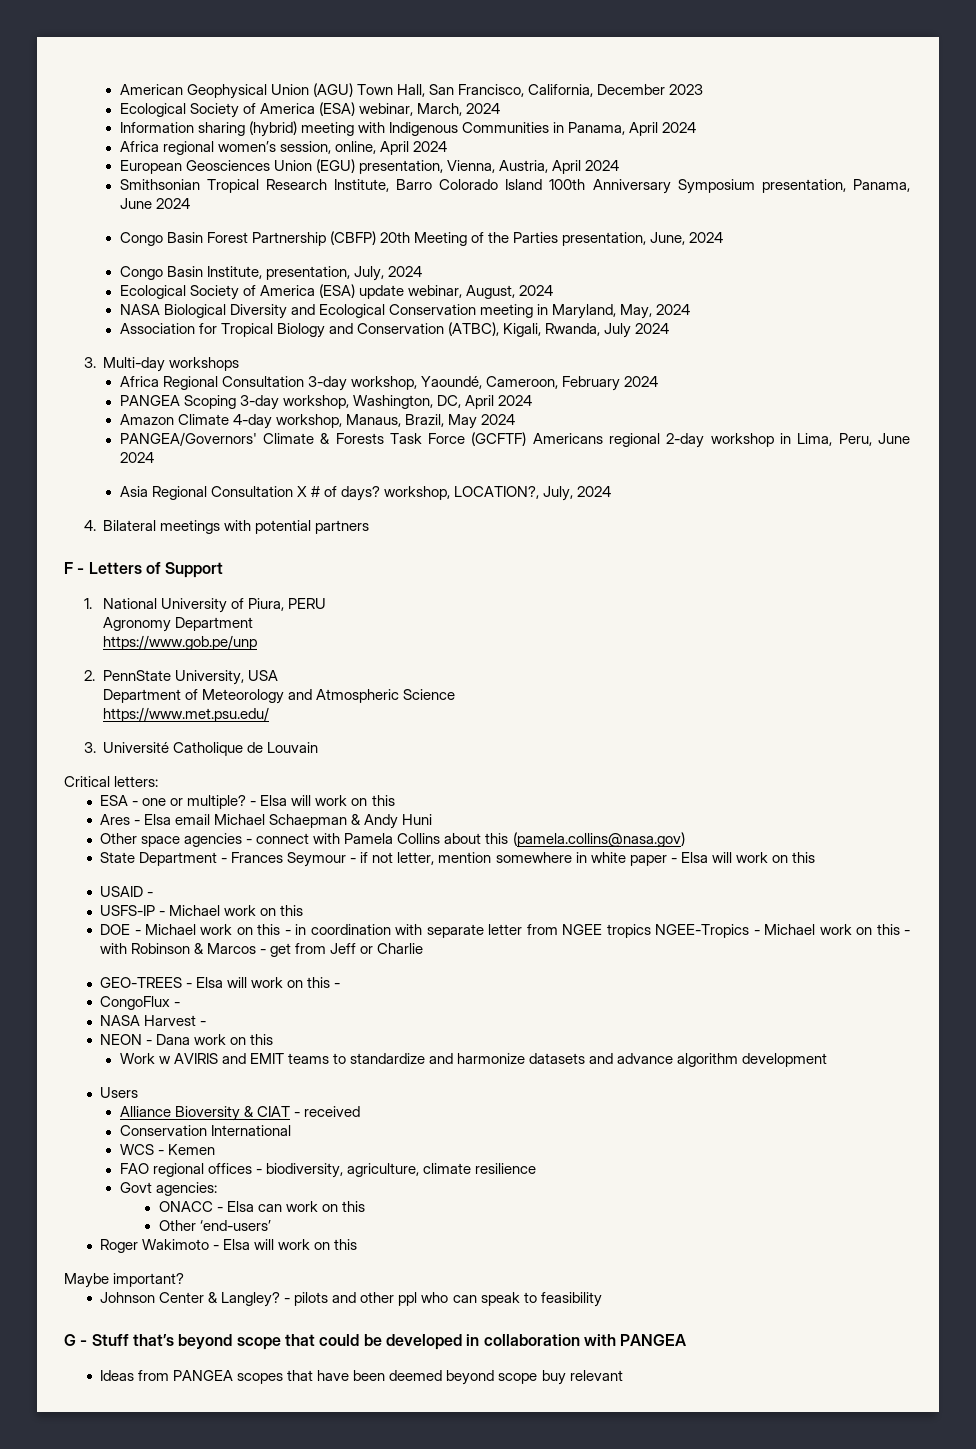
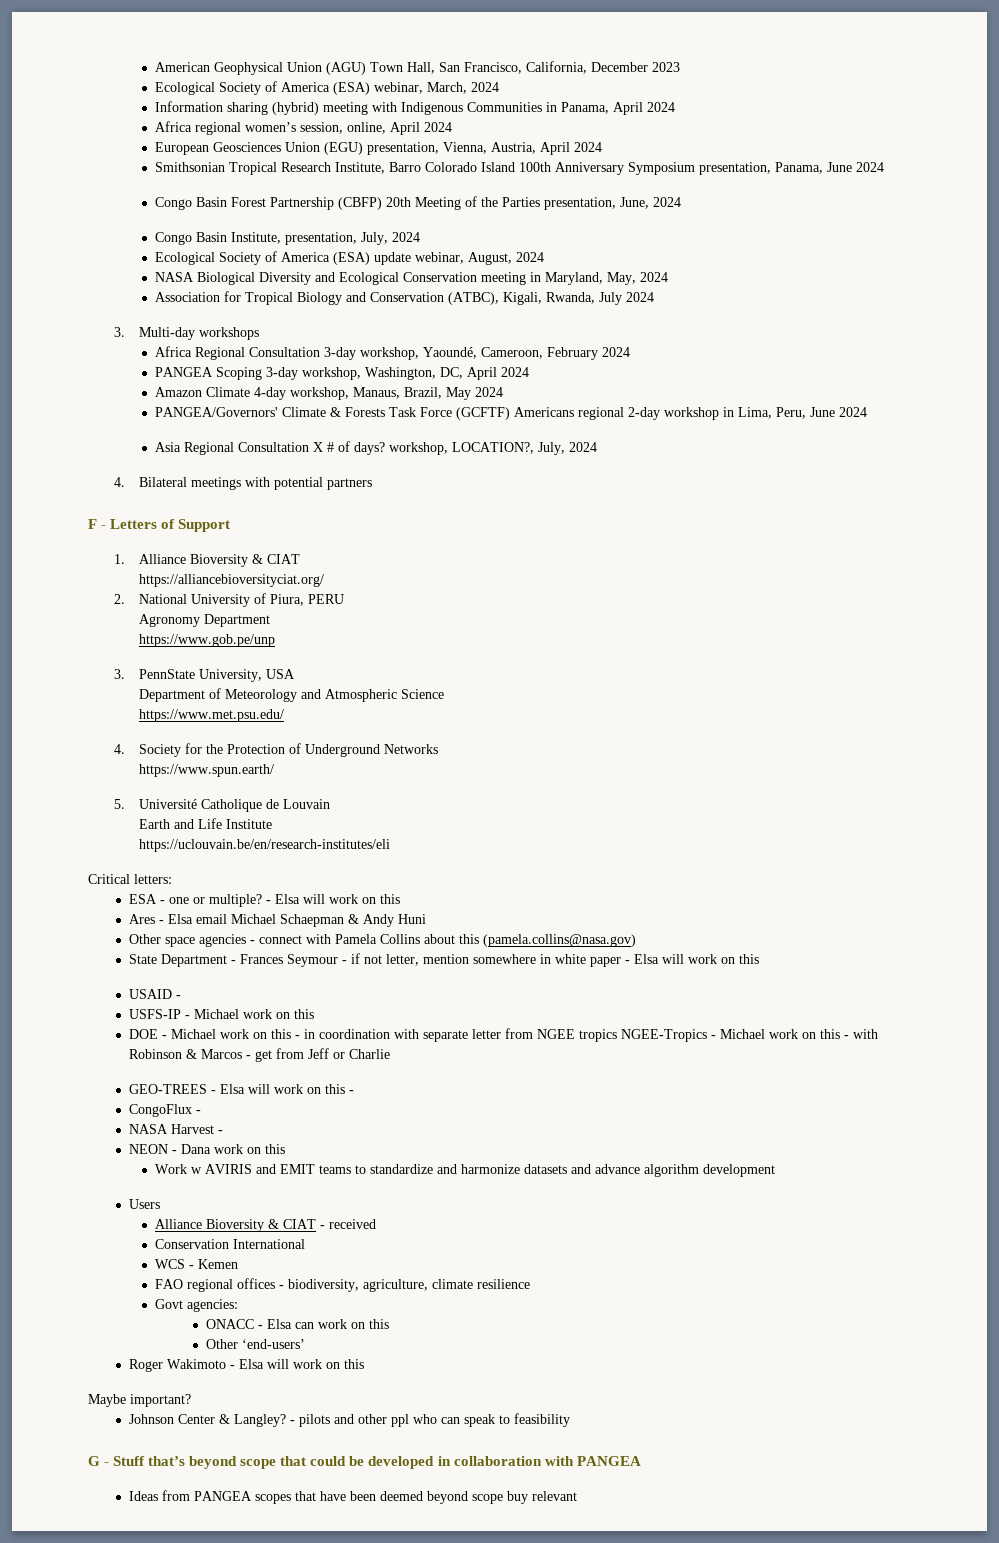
(92, 603) none -> [139,554,301,567] [139,574,325,587] [113,594,125,604] Alliance Bioversity & CIAT // https://alliancebioversityciat.org/ // 2.
[83,670,95,681] 2. -> [113,669,125,679] 3.
[83,742,96,753] 3. -> [113,743,439,757] [139,764,275,777] [113,799,125,809] 4. Society for the Protection of Underground Networks // https://www.spun.earth/ // 5.
(319, 747) none -> [139,818,273,829] [139,839,391,852] // Earth and Life Institute // https://uclouvain.be/en/research-institutes/eli

